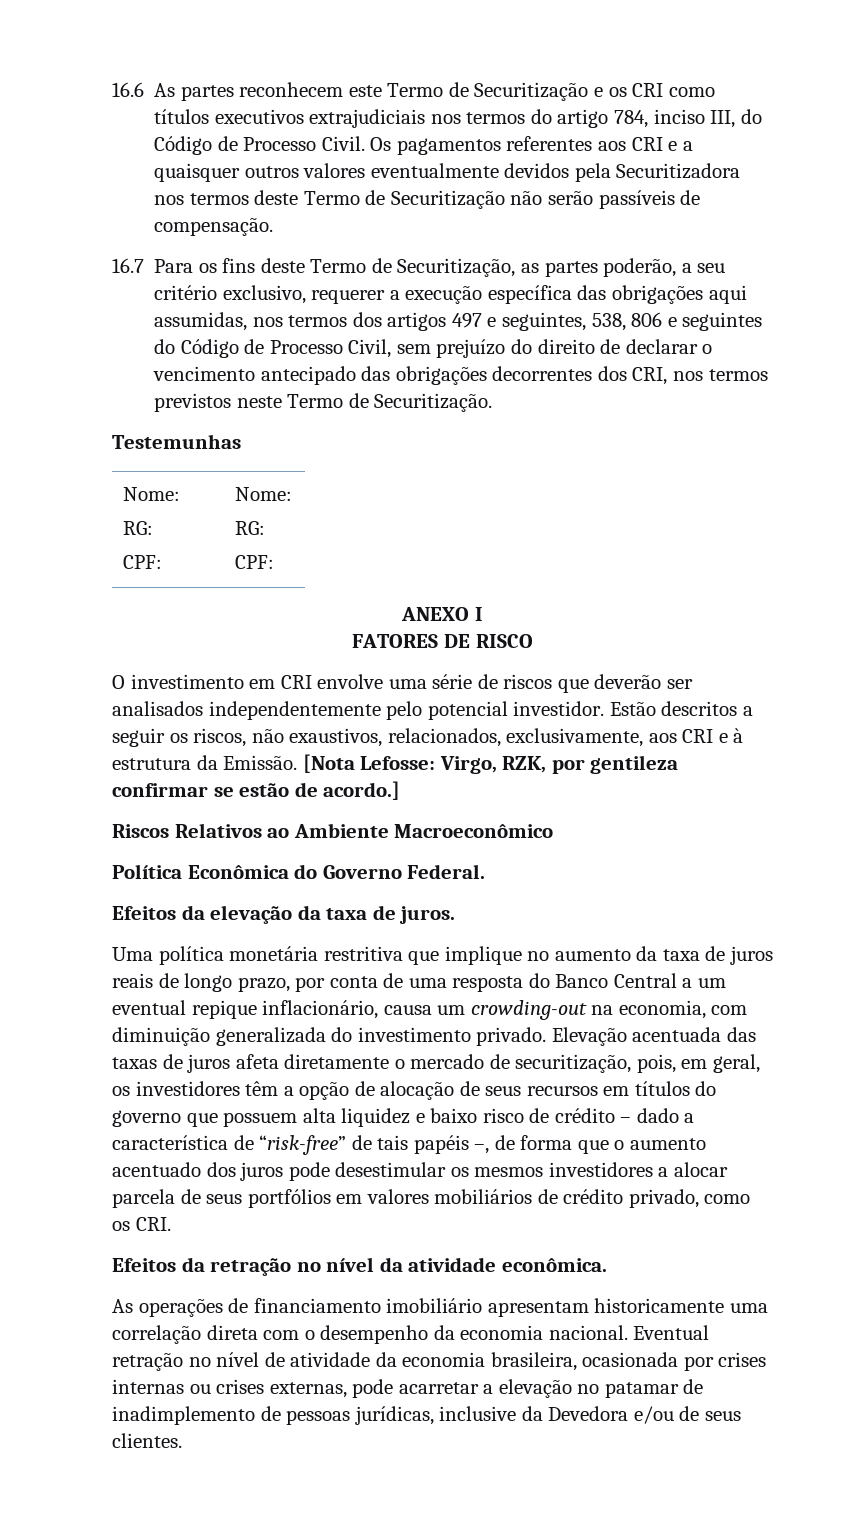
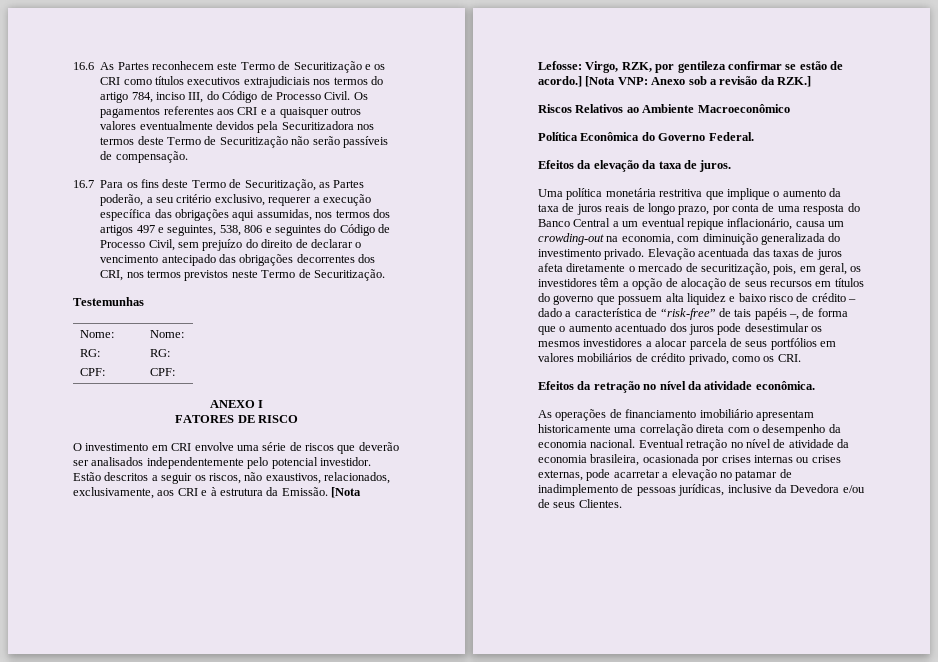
[180,85,234,101] partes -> [117,62,149,70] Partes
[544,261,598,277] partes -> [333,180,365,188] Partes
(401, 790) none -> [585,76,811,87] [Nota VNP: Anexo sob a revisão da RZK.]
[527,951,550,961] no -> [773,191,780,197] o
[112,1433,182,1448] clientes. -> [578,499,622,508] Clientes.

